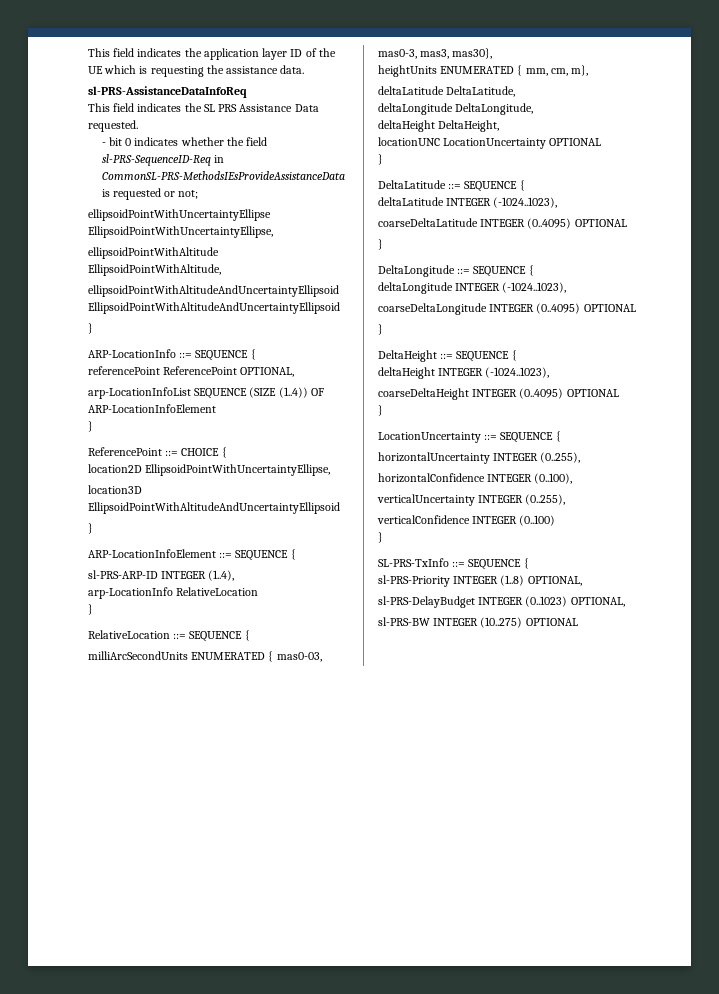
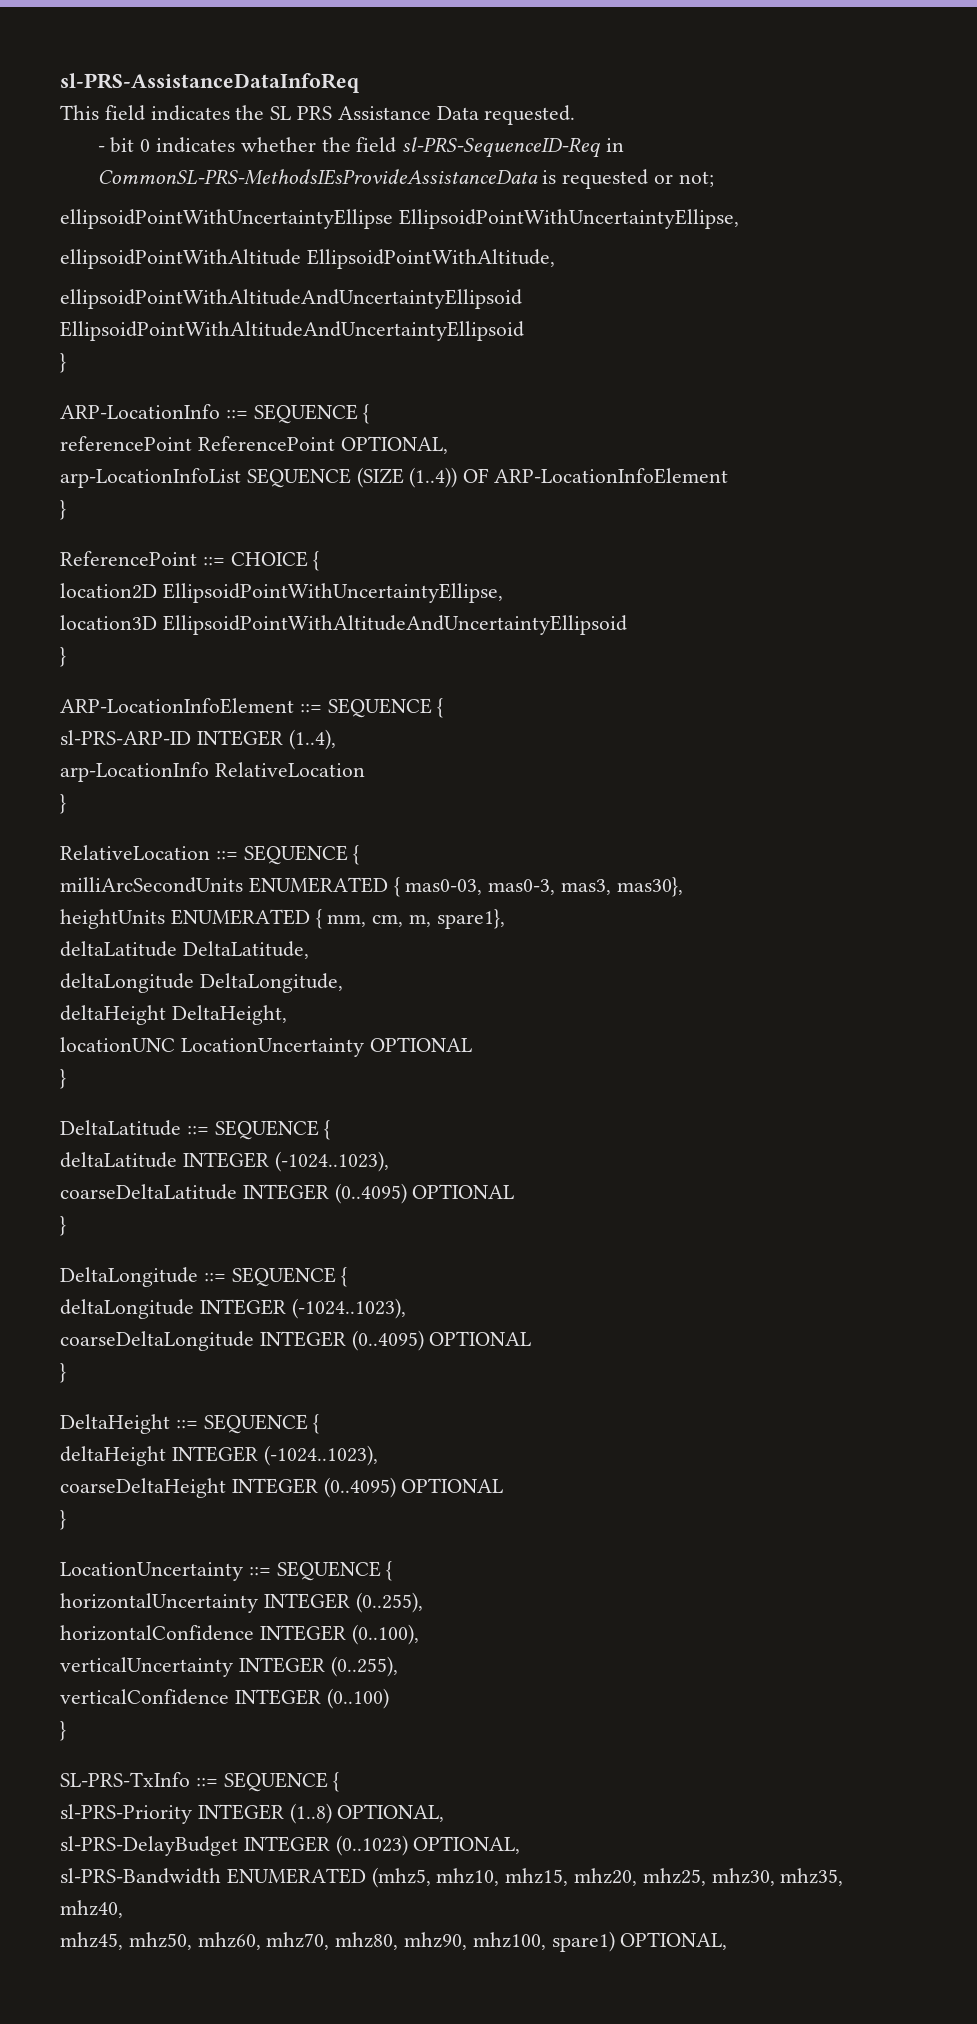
[88,48,336,60] [88,65,305,77] This field indicates the application layer ID of the UE which is requesting the assistance data. // -> (60, 83) none
[571,65,589,76] m}, -> [409,909,505,929] m, spare1},
[378,617,578,628] sl-PRS-BW INTEGER (10..275) OPTIONAL -> [60,1867,844,1888] [60,1900,123,1918] [60,1931,728,1952] sl-PRS-Bandwidth ENUMERATED (mhz5, mhz10, mhz15, mhz20, mhz25, mhz30, mhz35, mhz40, // mhz45, mhz50, mhz60, mhz70, mhz80, mhz90, mhz100, spare1) OPTIONAL,

